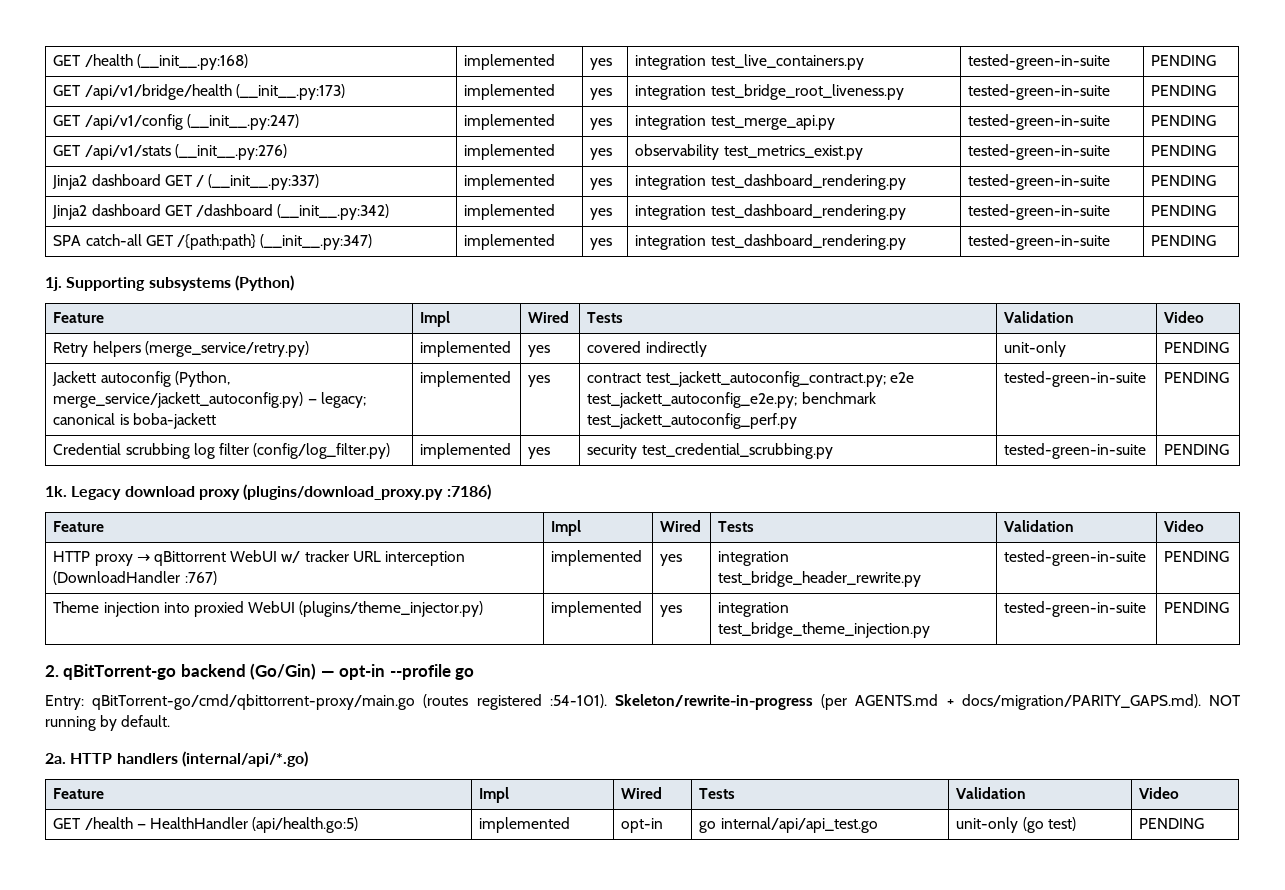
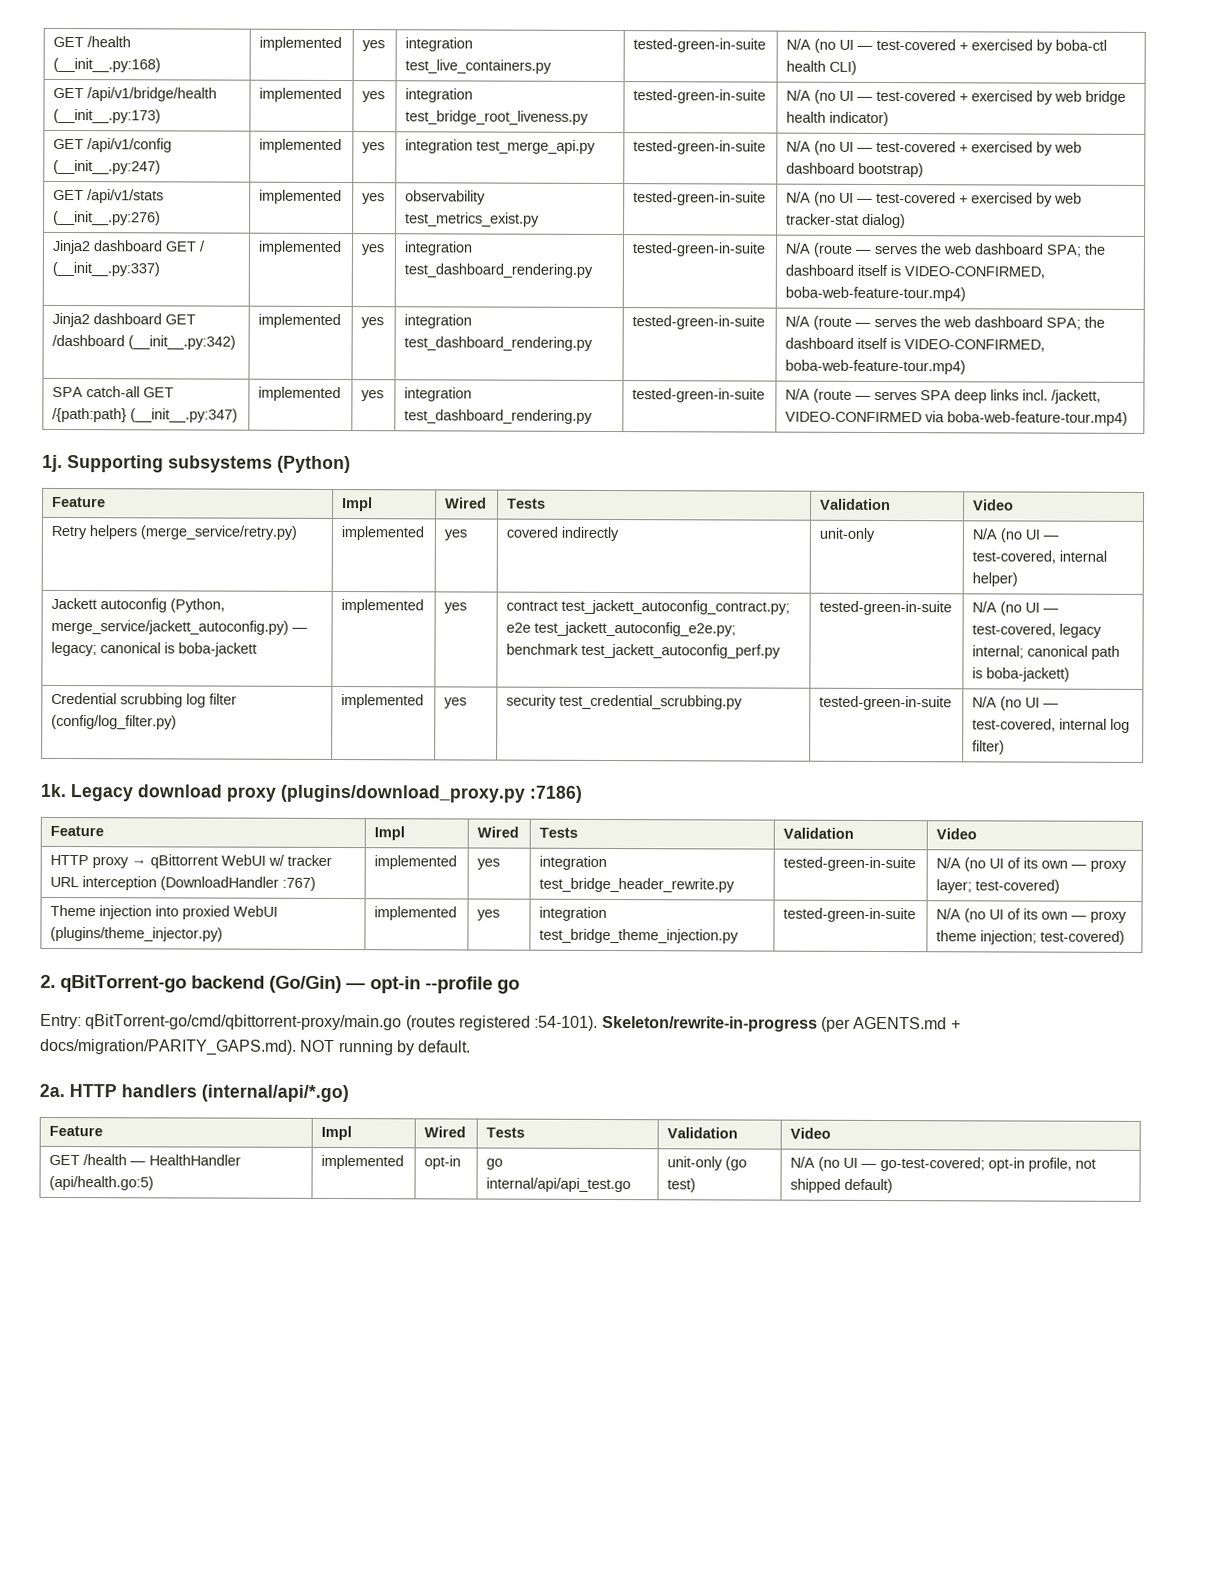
[1151,55,1217,66] PENDING -> [786,38,1108,54] [786,60,858,75] N/A (no UI — test-covered + exercised by boba-ctl health CLI)
[1151,85,1217,96] PENDING -> [786,89,1127,105] [786,111,890,127] N/A (no UI — test-covered + exercised by web bridge health indicator)
[1151,115,1217,126] PENDING -> [786,140,1083,156] [786,162,925,178] N/A (no UI — test-covered + exercised by web dashboard bootstrap)
[1151,145,1217,156] PENDING -> [786,191,1083,207] [786,213,907,229] N/A (no UI — test-covered + exercised by web tracker-stat dialog)
[1151,175,1217,186] PENDING -> [785,242,1106,257] [785,264,1046,279] [785,286,967,302] N/A (route — serves the web dashboard SPA; the dashboard itself is VIDEO-CONFIRMED, boba-web-feature-tour.mp4)
[1151,205,1217,216] PENDING -> [785,315,1106,330] [785,337,1046,352] [785,359,967,375] N/A (route — serves the web dashboard SPA; the dashboard itself is VIDEO-CONFIRMED, boba-web-feature-tour.mp4)
[1151,235,1217,246] PENDING -> [785,388,1102,404] [785,411,1129,426] N/A (route — serves SPA deep links incl. /jackett, VIDEO-CONFIRMED via boba-web-feature-tour.mp4)
[1164,342,1230,353] PENDING -> [972,528,1060,543] [972,550,1108,564] [972,572,1019,587] N/A (no UI — test-covered, internal helper)
[1164,372,1230,383] PENDING -> [972,601,1060,616] [972,623,1103,638] [972,645,1121,660] [972,667,1071,682] N/A (no UI — test-covered, legacy internal; canonical path is boba-jackett)
[1164,444,1230,455] PENDING -> [972,696,1060,711] [972,718,1131,733] [972,740,1006,755] N/A (no UI — test-covered, internal log filter)
[1164,551,1230,562] PENDING -> [936,857,1128,872] [936,879,1061,894] N/A (no UI of its own — proxy layer; test-covered)
[1164,602,1230,613] PENDING -> [936,908,1128,923] [936,930,1126,945] N/A (no UI of its own — proxy theme injection; test-covered)
[1139,818,1205,829] PENDING -> [790,1156,1097,1172] [790,1178,894,1194] N/A (no UI — go-test-covered; opt-in profile, not shipped default)

